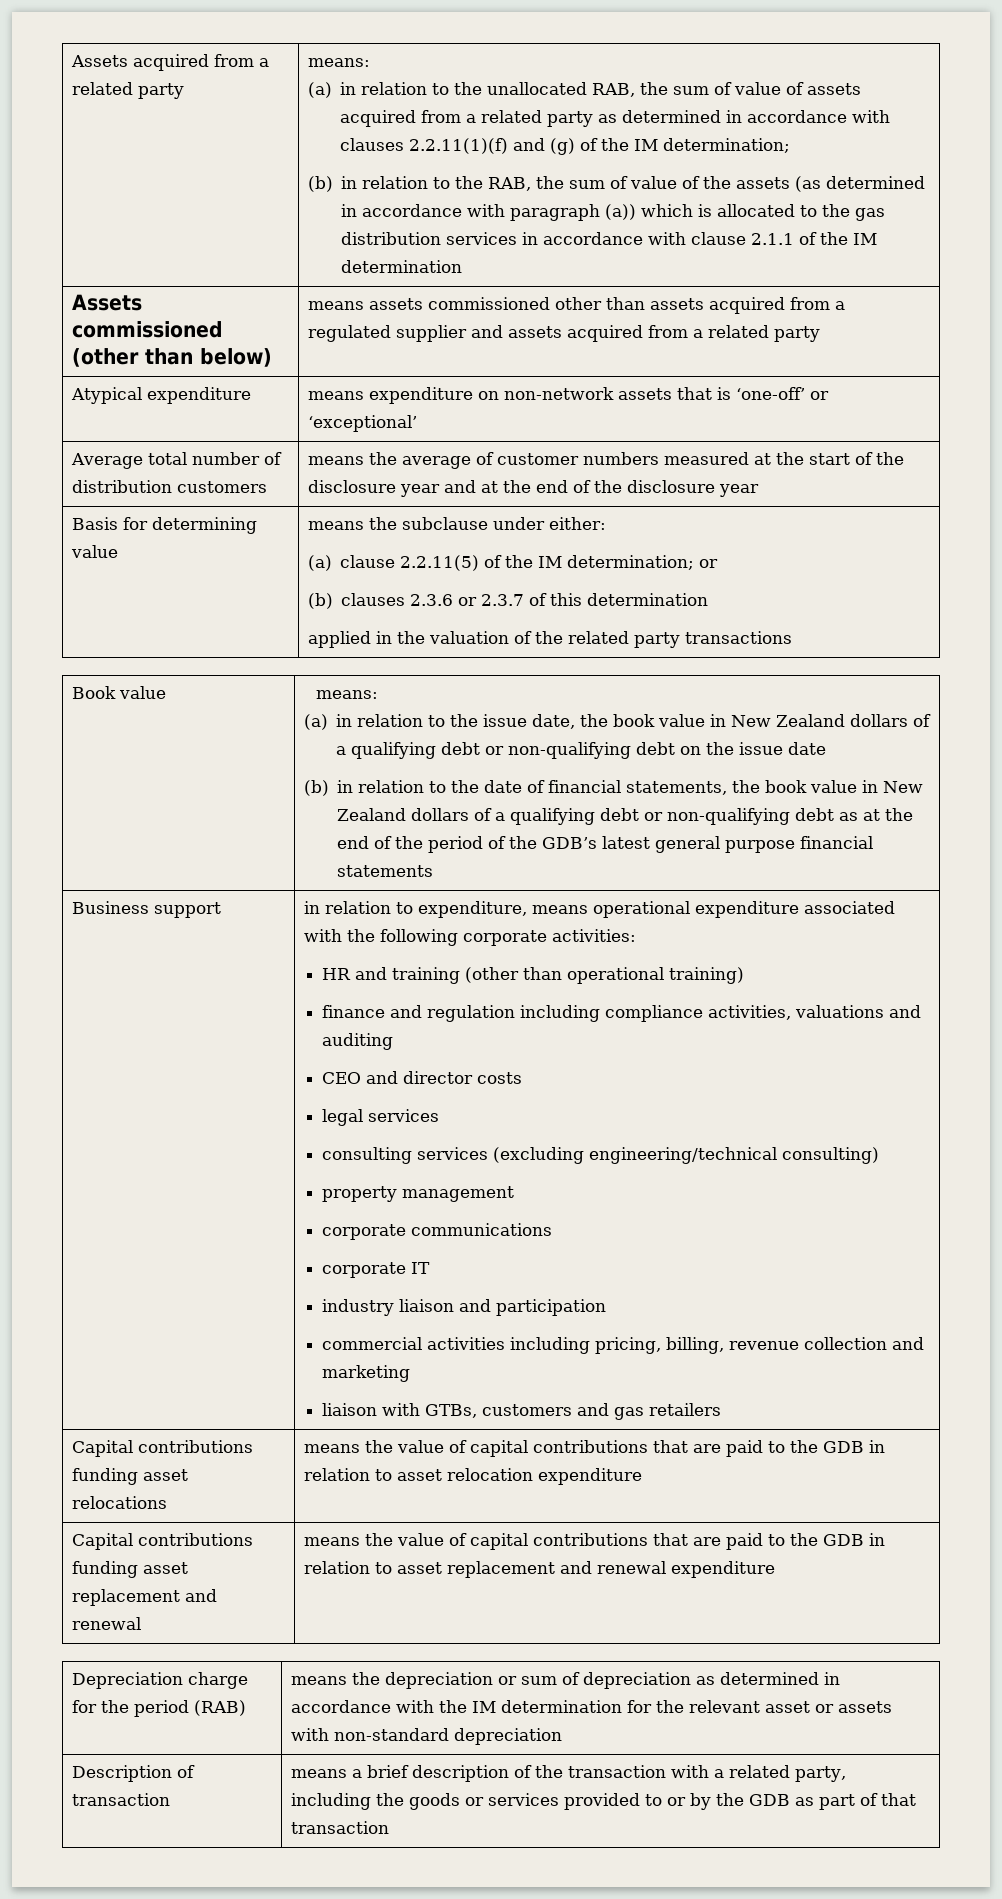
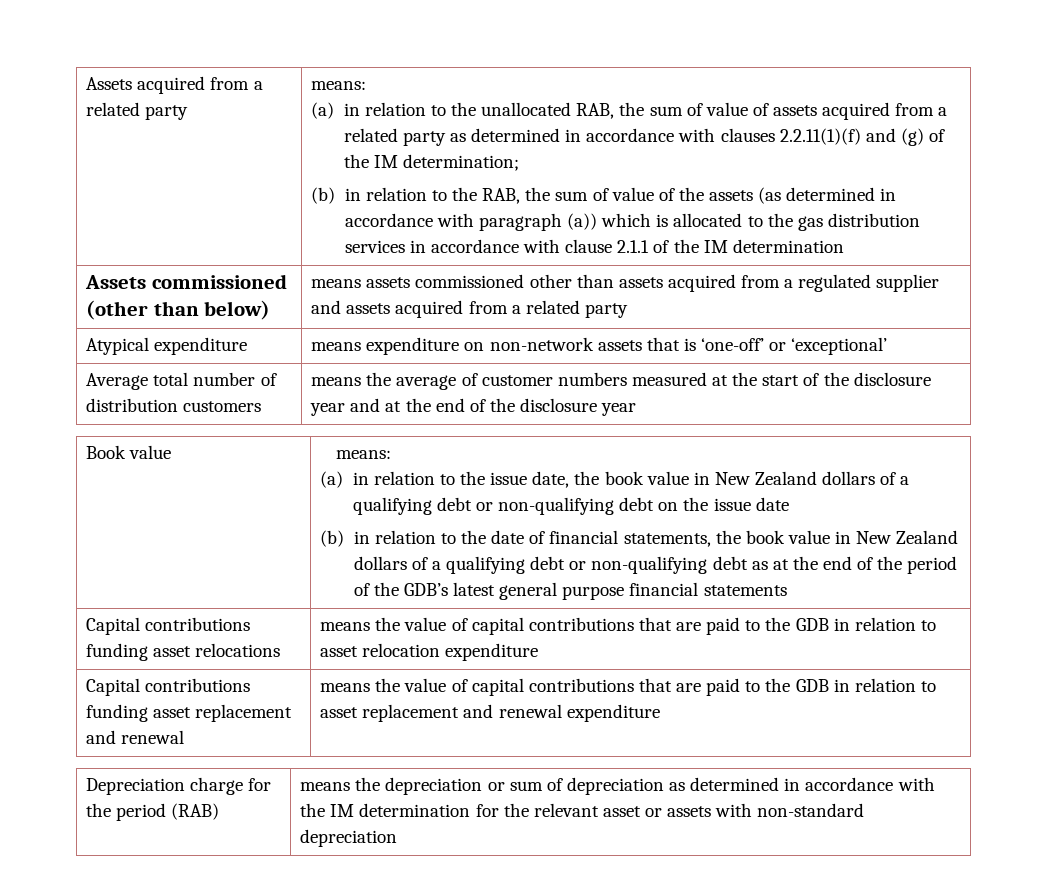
[71,517,257,534] [70,545,118,558] [307,517,606,530] [307,555,719,571] [307,593,709,609] [307,631,792,648] // Basis for determining value | means the subclause under either: // (a) clause 2.2.11(5) of the IM determination; or // (b) clauses 2.3.6 or 2.3.7 of this determination // applied in the valuation of the related party transactions -> (637, 409) none
[71,901,221,918] [303,901,895,918] [303,929,636,946] [321,967,744,984] [321,1005,921,1022] [321,1033,393,1050] [321,1071,522,1084] [321,1109,439,1126] [321,1147,879,1164] [321,1186,514,1202] [321,1223,552,1240] [321,1262,430,1278] [321,1299,606,1316] [321,1337,924,1354] [321,1365,410,1382] [321,1403,721,1420] // Business support | in relation to expenditure, means operational expenditure associated with the following corporate activities: // HR and training (other than operational training) // finance and regulation including compliance activities, valuations and auditing // CEO and director costs // legal services // consulting services (excluding engineering/technical consulting) // property management // corporate communications // corporate IT // industry liaison and participation // commercial activities including pricing, billing, revenue collection and marketing // liaison with GTBs, customers and gas retailers -> (787, 590) none
[71,1765,195,1782] [71,1793,170,1806] [290,1765,846,1782] [290,1793,916,1810] [290,1821,389,1834] // Description of transaction | means a brief description of the transaction with a related party, including the goods or services provided to or by the GDB as part of that transaction -> (398, 838) none

